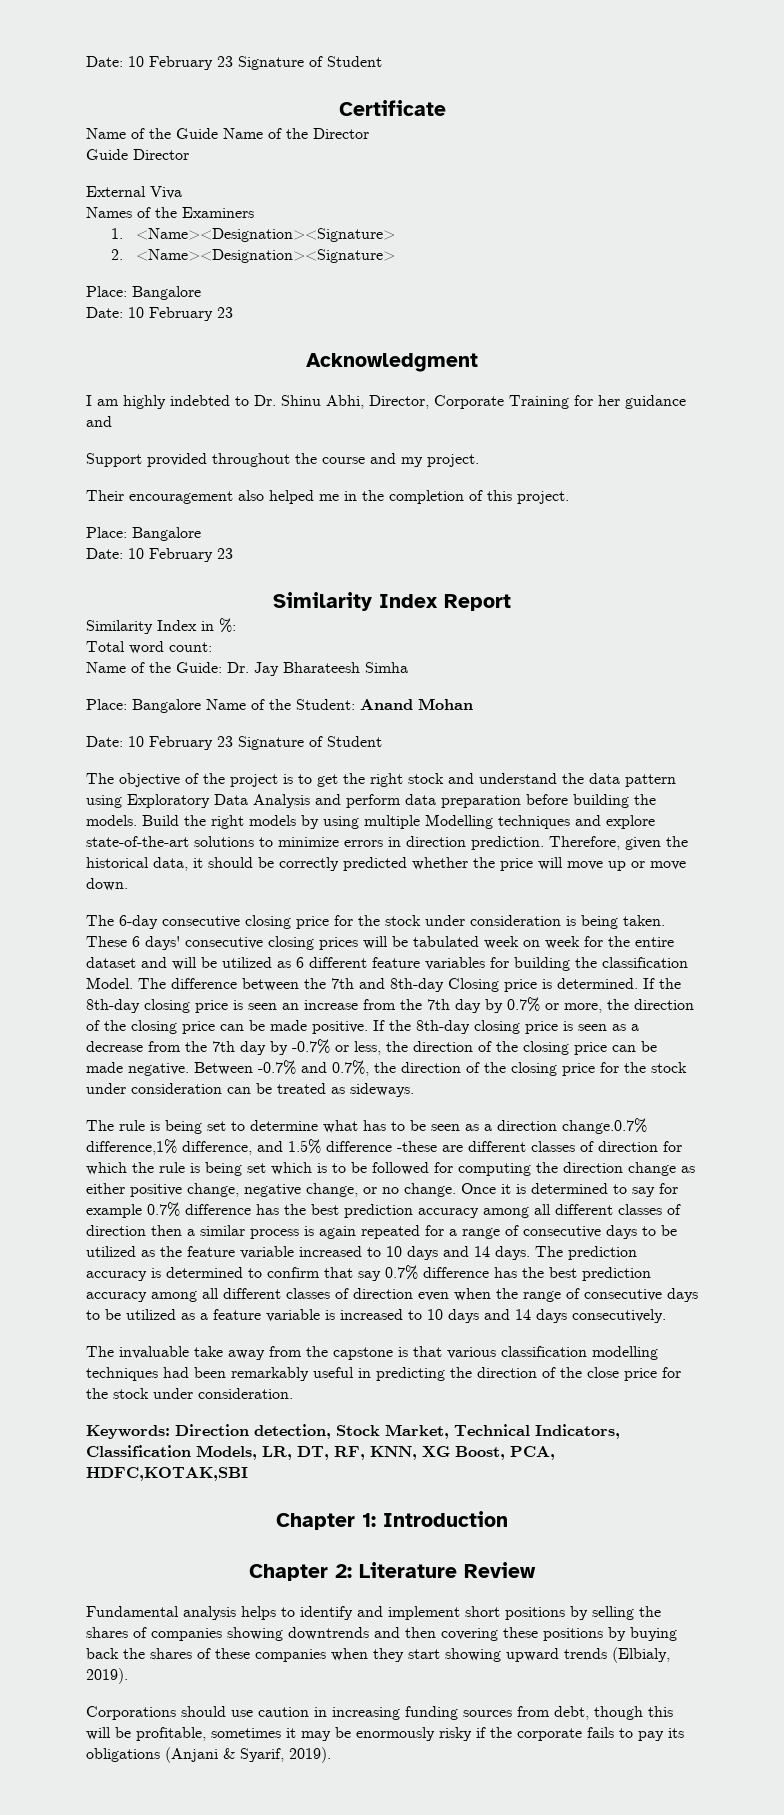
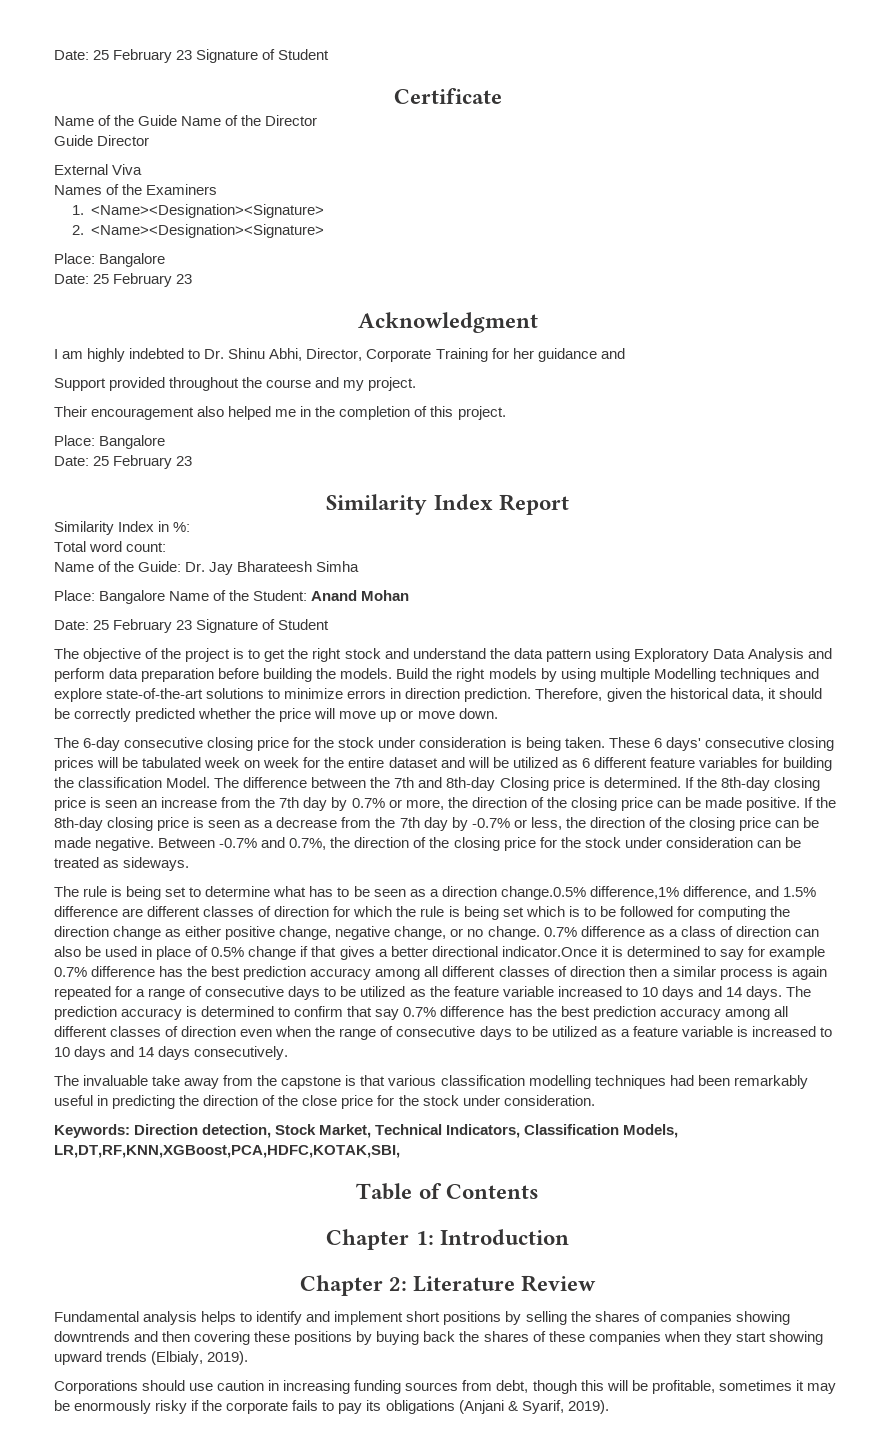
[86,56,144,67] Date: 10 -> [54,50,110,60] Date: 25
[128,307,144,318] 10 -> [93,274,110,284] 25
[128,548,144,559] 10 -> [93,456,110,466] 25
[128,736,144,747] 10 -> [93,620,110,630] 25
[562,1118,647,1134] change.0.7% -> [500,886,586,900] change.0.5%
[397,1141,437,1152] -these -> (118, 911) none
[461,1183,496,1194] Once -> [543,926,819,937] [54,946,597,960] 0.7% difference as a class of direction can also be used in place of 0.5% change if that gives a better directional indicator.Once
[262,1446,555,1460] [86,1467,248,1481] LR, DT, RF, KNN, XG Boost, PCA, HDFC,KOTAK,SBI -> [54,1145,400,1158] [356,1183,539,1200] LR,DT,RF,KNN,XGBoost,PCA,HDFC,KOTAK,SBI, // Table of Contents

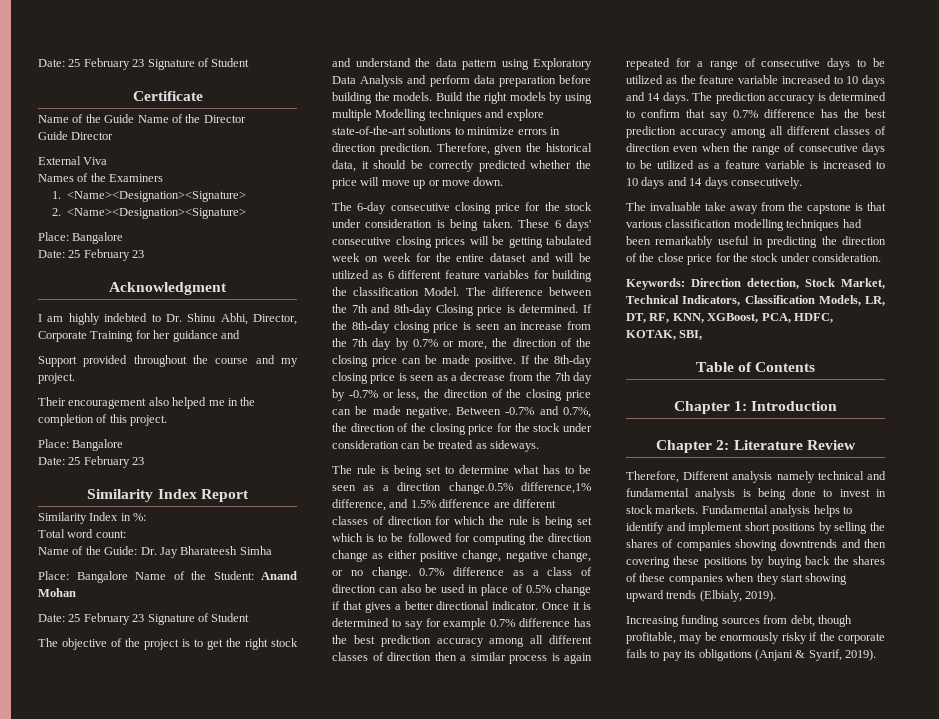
(139, 762) none -> [508,237,543,248] getting
[501,946,597,957] indicator.Once -> [492,601,570,610] indicator. Once
[54,1145,400,1158] LR,DT,RF,KNN,XGBoost,PCA,HDFC,KOTAK,SBI, -> [865,296,885,306] [626,313,833,323] [626,330,703,340] LR, DT, RF, KNN, XGBoost, PCA, HDFC, KOTAK, SBI,
(597, 1283) none -> [626,471,886,483] [626,488,886,500] [626,505,699,514] Therefore, Different analysis namely technical and fundamental analysis is being done to invest in stock markets.
[54,1380,351,1394] Corporations should use caution in increasing -> [626,616,679,627] Increasing
[580,1380,804,1394] this will be profitable, sometimes it -> [626,632,676,644] profitable,

